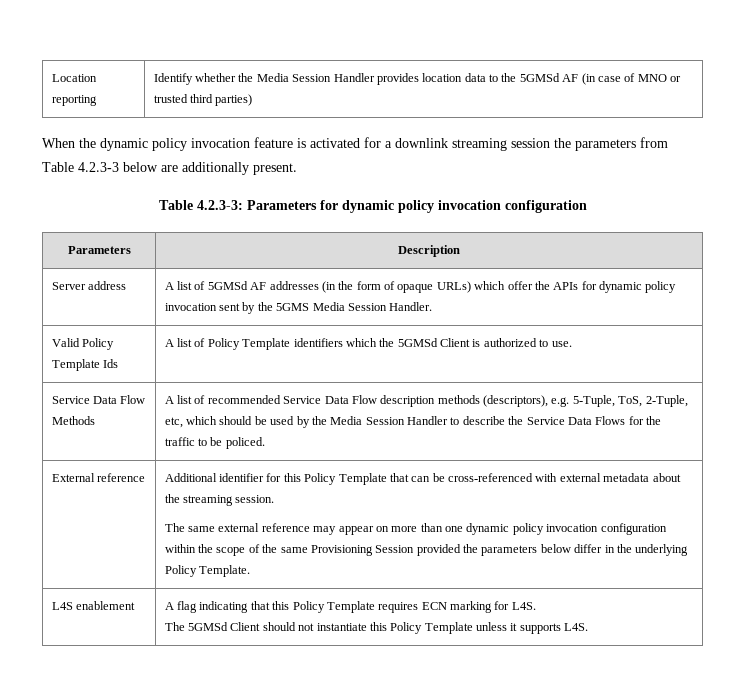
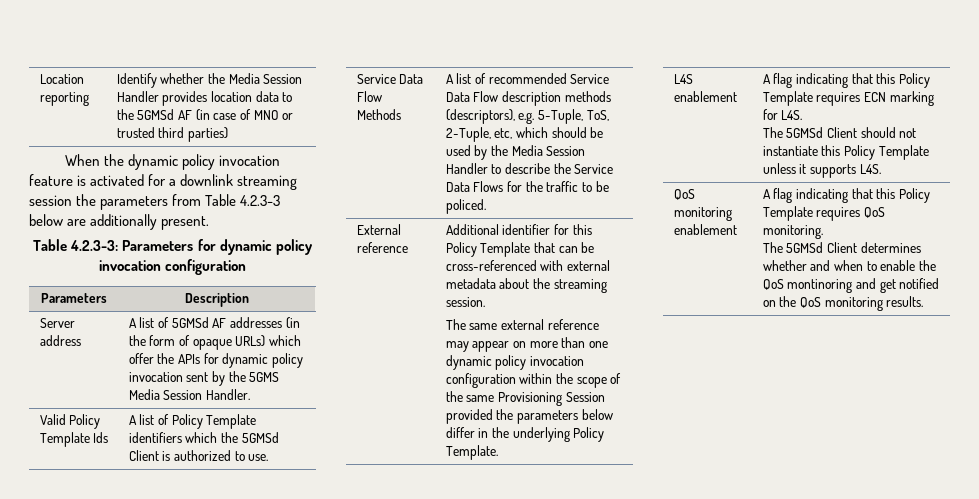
(589, 627) none -> [673,189,695,200] [673,207,732,221] [673,224,737,235] [762,188,930,203] [762,206,885,221] [762,225,823,239] [762,242,921,253] [762,260,936,271] [762,278,940,293] [762,296,924,311] // QoS monitoring enablement | A flag indicating that this Policy Template requires QoS monitoring. // The 5GMSd Client determines whether and when to enable the QoS montinoring and get notified on the QoS monitoring results.

